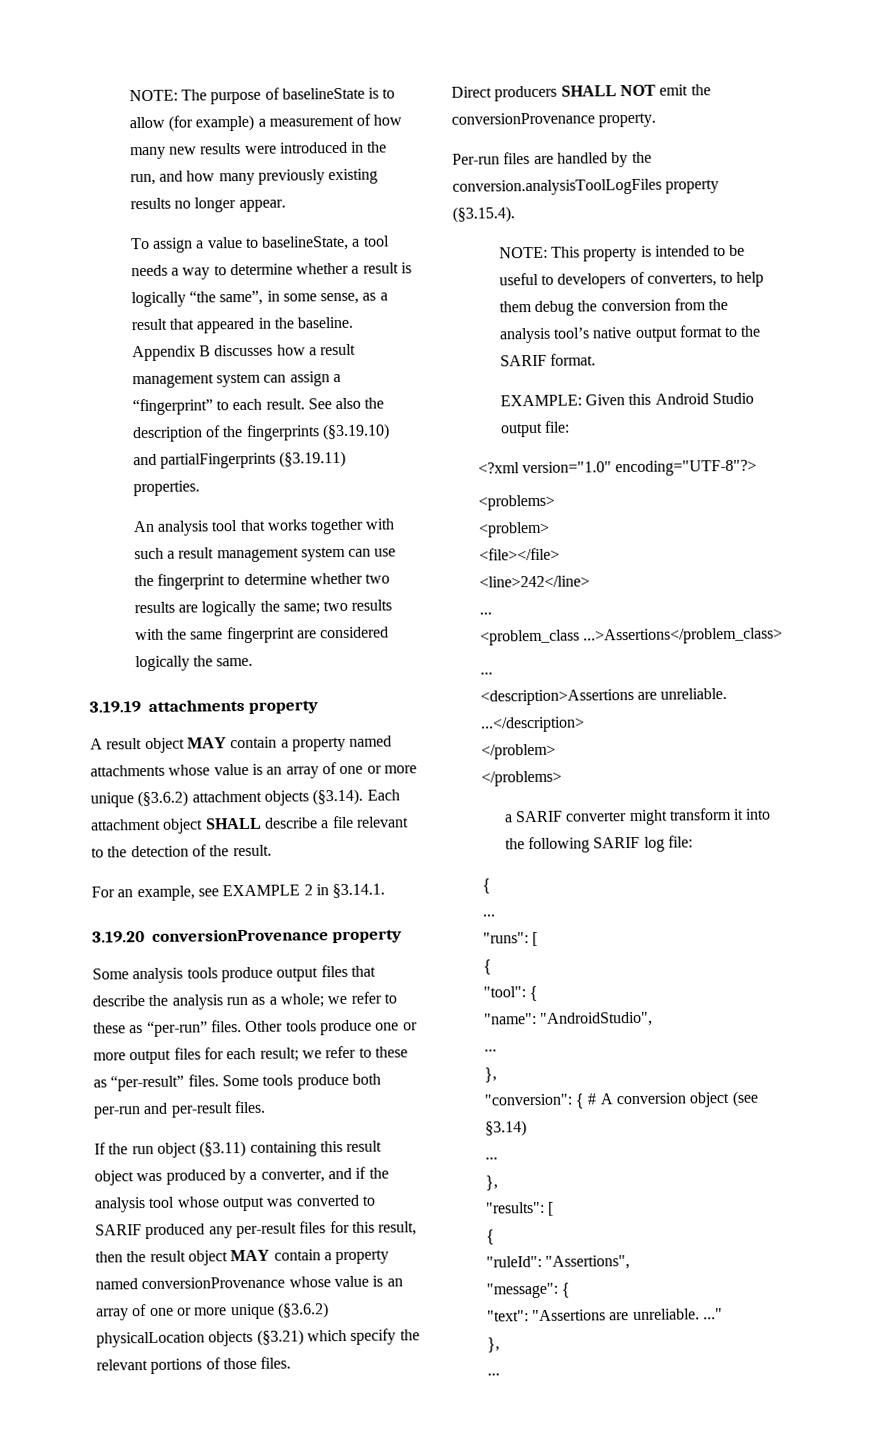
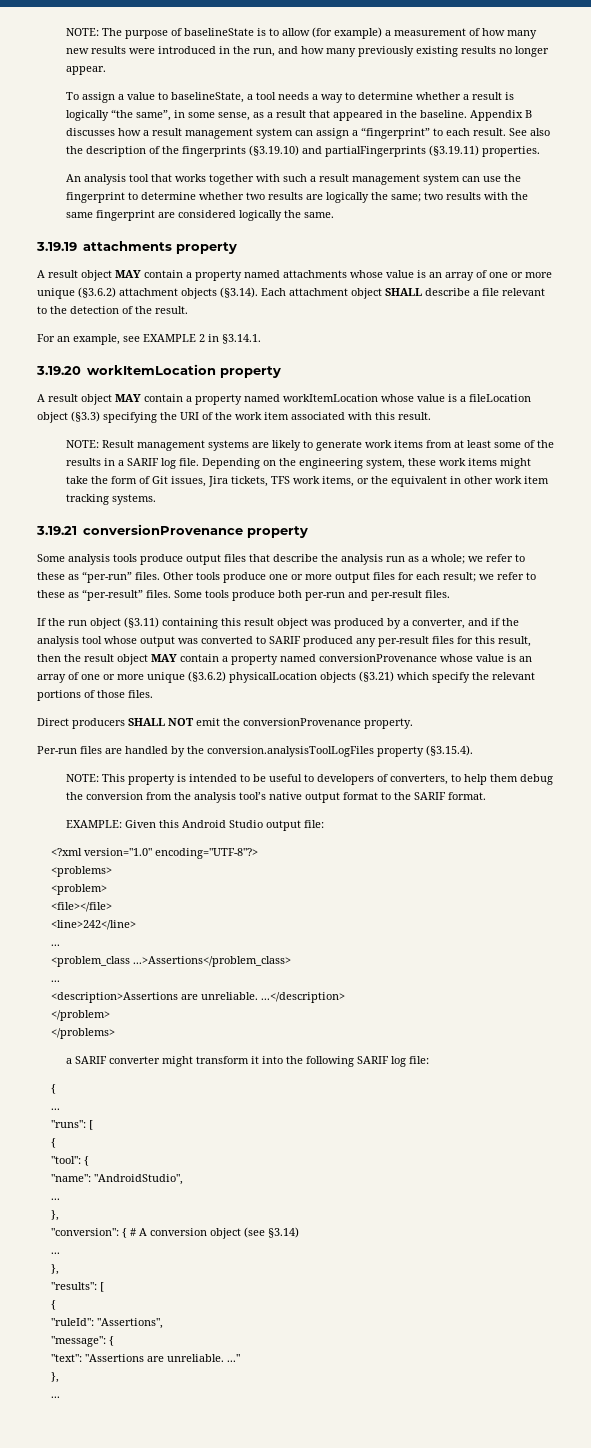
(145, 937) none -> [86,364,281,378] [37,394,531,405] [37,411,431,423] [65,440,554,451] [65,458,531,469] [65,476,549,487] [65,494,156,505] [36,526,77,535] workItemLocation property // A result object MAY contain a property named workItemLocation whose value is a fileLocation object (§3.3) specifying the URI of the work item associated with this result. // NOTE: Result management systems are likely to generate work items from at least some of the results in a SARIF log file. Depending on the engineering system, these work items might take the form of Git issues, Jira tickets, TFS work items, or the equivalent in other work item tracking systems. // 3.19.21

